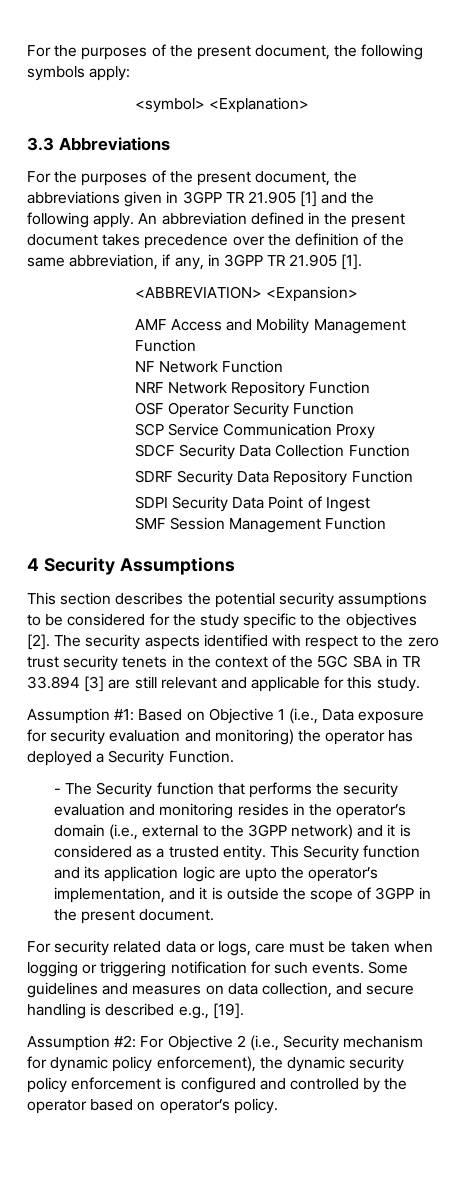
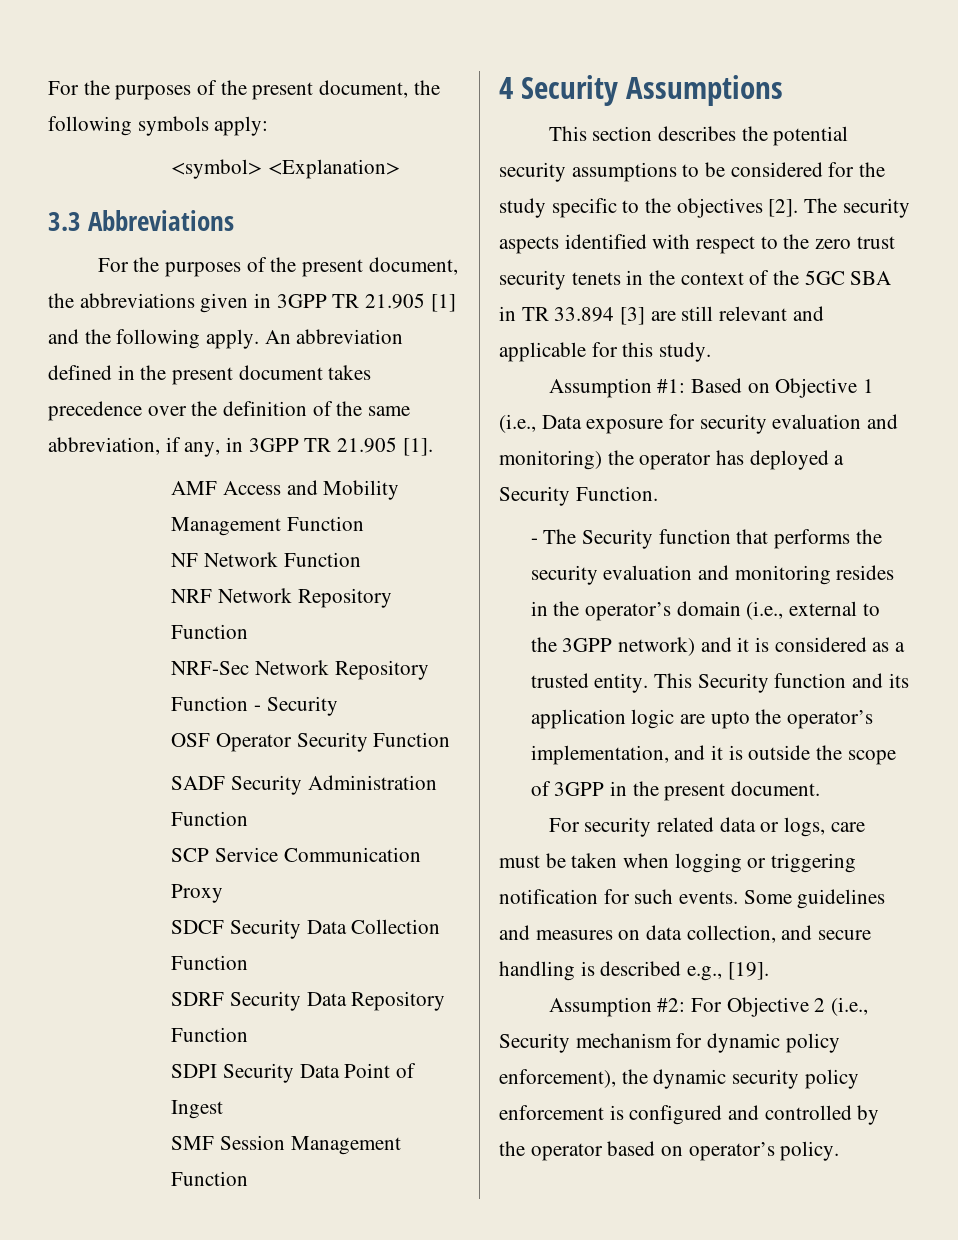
[134,286,359,302] // <ABBREVIATION> <Expansion> -> (433, 447) none
(371, 387) none -> [171,660,429,680] [171,696,338,716] // NRF-Sec Network Repository Function - Security
(355, 408) none -> [171,775,437,795] [171,811,249,826] // SADF Security Administration Function

